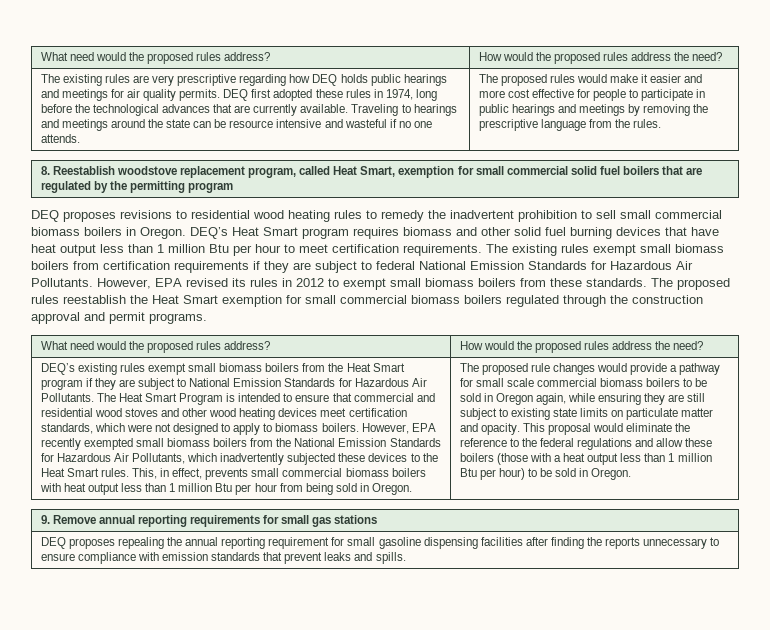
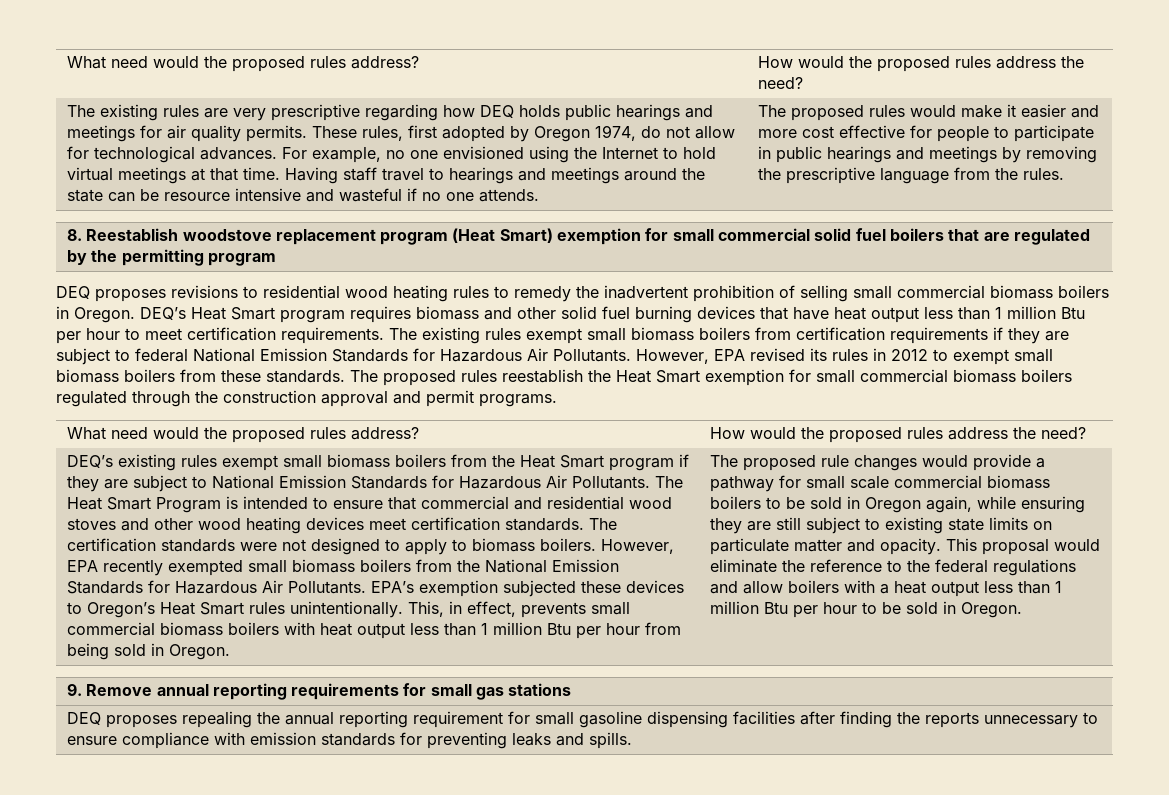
[223,89,437,101] [40,104,399,116] DEQ first adopted these rules in 1974, long before the technological advances that are currently available. Traveling -> [311,125,735,142] [66,146,716,163] [66,167,424,184] These rules, first adopted by Oregon 1974, do not allow for technological advances. For example, no one envisioned using the Internet to hold virtual meetings at that time. Having staff travel
[247,166,396,178] program, called Heat Smart, -> [380,228,553,245] program (Heat Smart)
[581,210,616,219] to sell -> [779,285,848,302] of selling
[40,423,125,434] standards, which -> [504,518,617,531] [66,538,235,552] standards. The certification standards
[131,453,285,465] Pollutants, which inadvertently -> [287,580,498,597] Pollutants. EPA’s exemption
[422,453,438,462] [40,468,129,477] the Heat Smart rules. -> [86,601,403,618] Oregon’s Heat Smart rules unintentionally.
[685,438,713,447] [459,453,528,465] these boilers (those -> [787,580,839,593] boilers
[498,468,525,480] hour) -> [822,602,857,614] hour
[263,552,323,564] that prevent -> [399,732,507,749] for preventing

